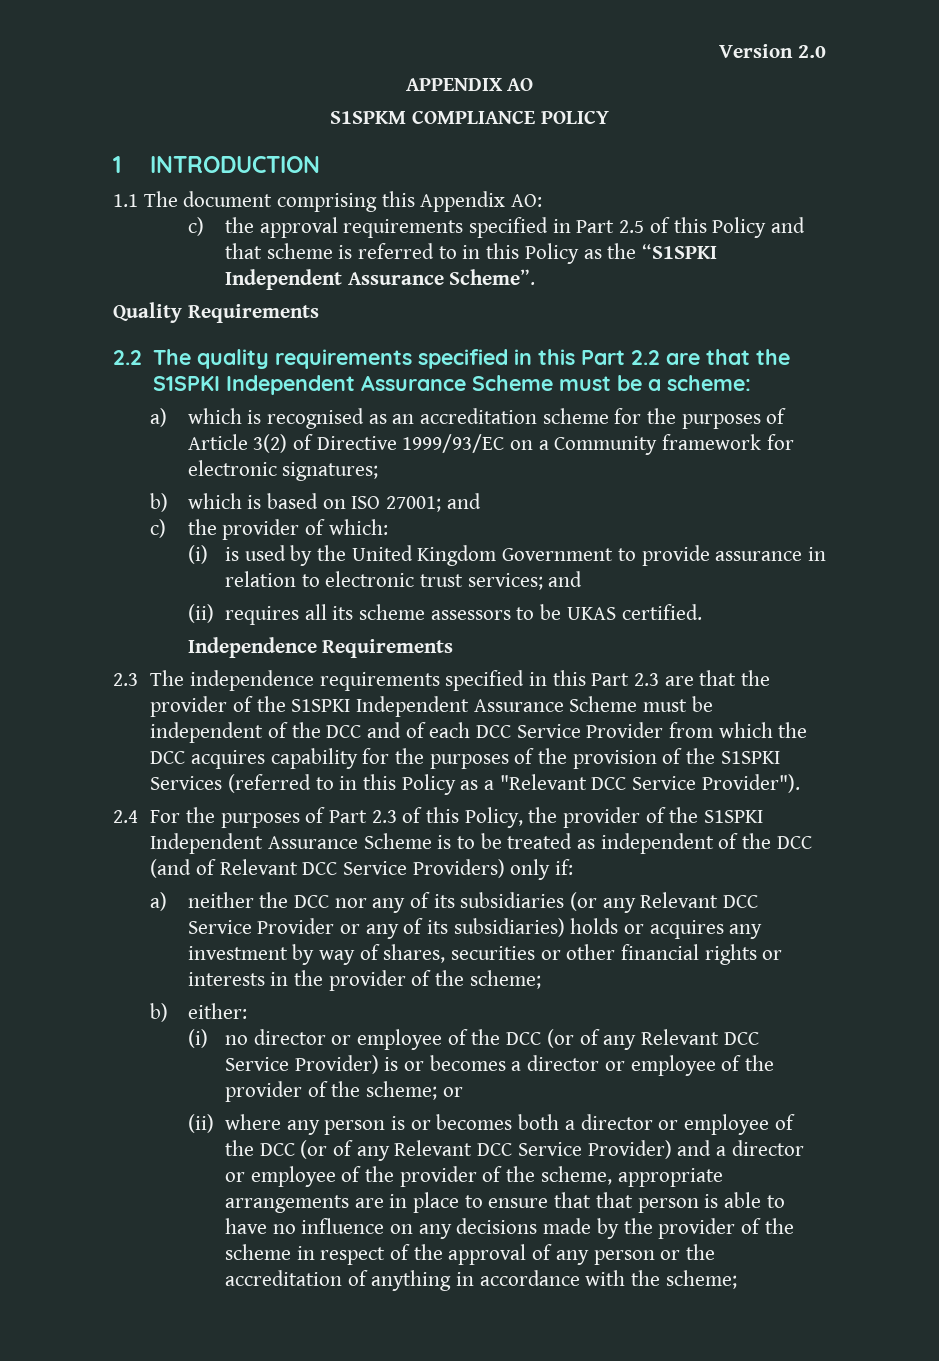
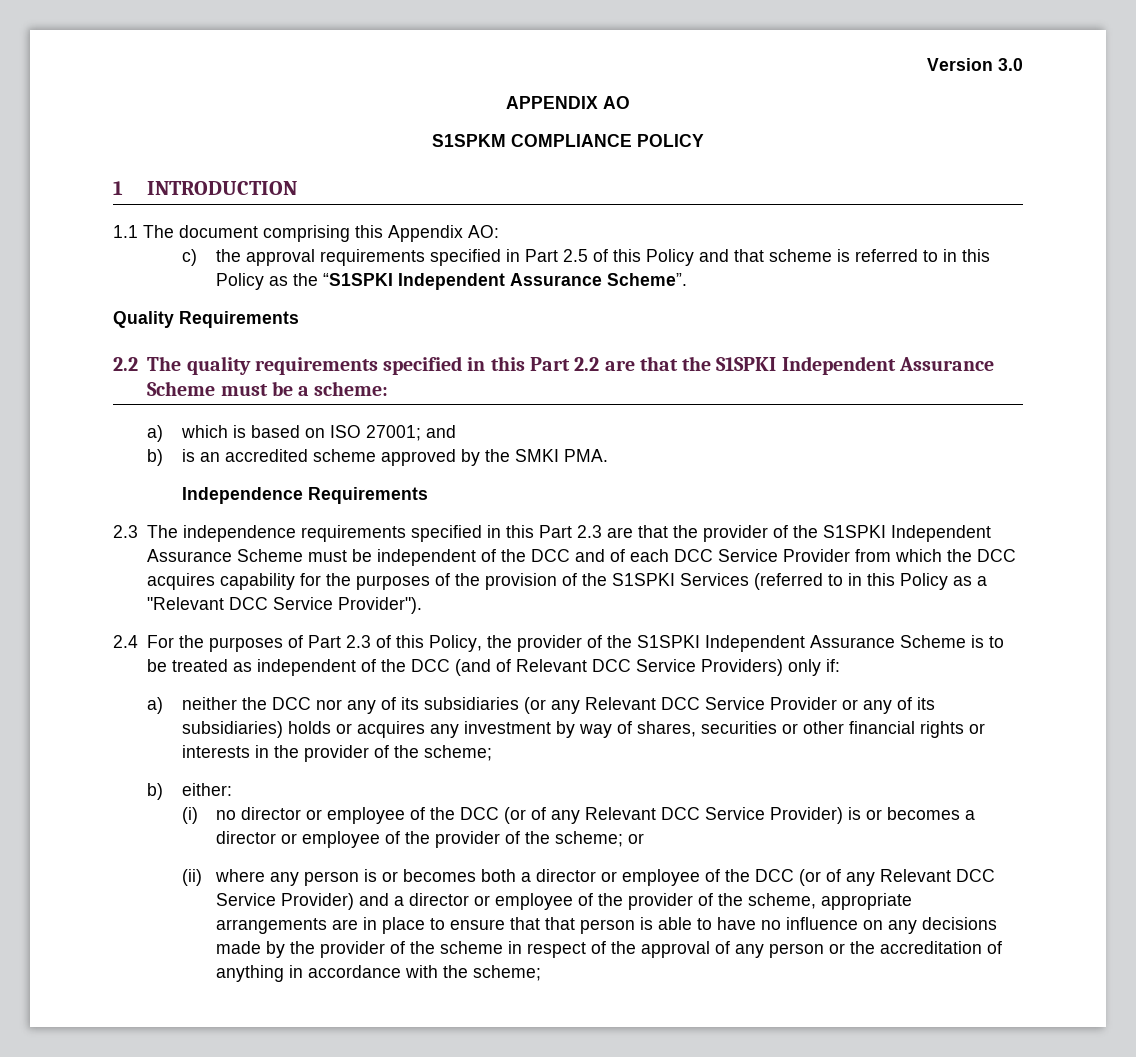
[798,45,826,58] 2.0 -> [998,58,1023,71] 3.0
[267,408,787,429] [187,434,794,455] [187,460,379,481] [150,493,262,512] recognised as an accreditation scheme for the purposes of Article 3(2) of Directive 1999/93/EC on a Community framework for electronic signatures; // b) which is -> (246, 431) none
[150,519,388,540] [187,545,826,566] [225,571,583,590] [187,604,702,625] c) the provider of which: // (i) is used by the United Kingdom Government to provide assurance in relation to electronic trust services; and // (ii) requires all its scheme assessors to be UKAS certified. -> [147,449,608,466] b) is an accredited scheme approved by the SMKI PMA.

